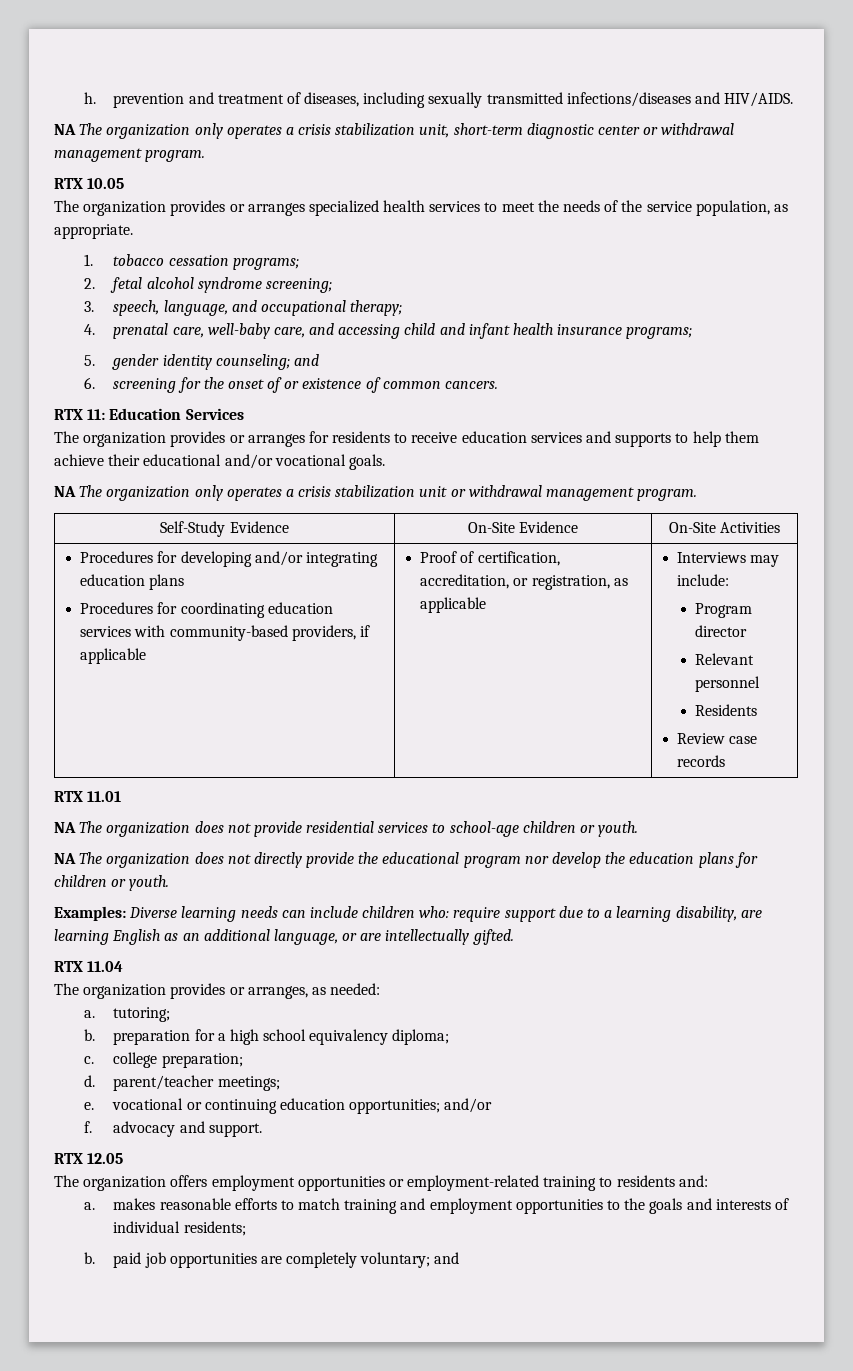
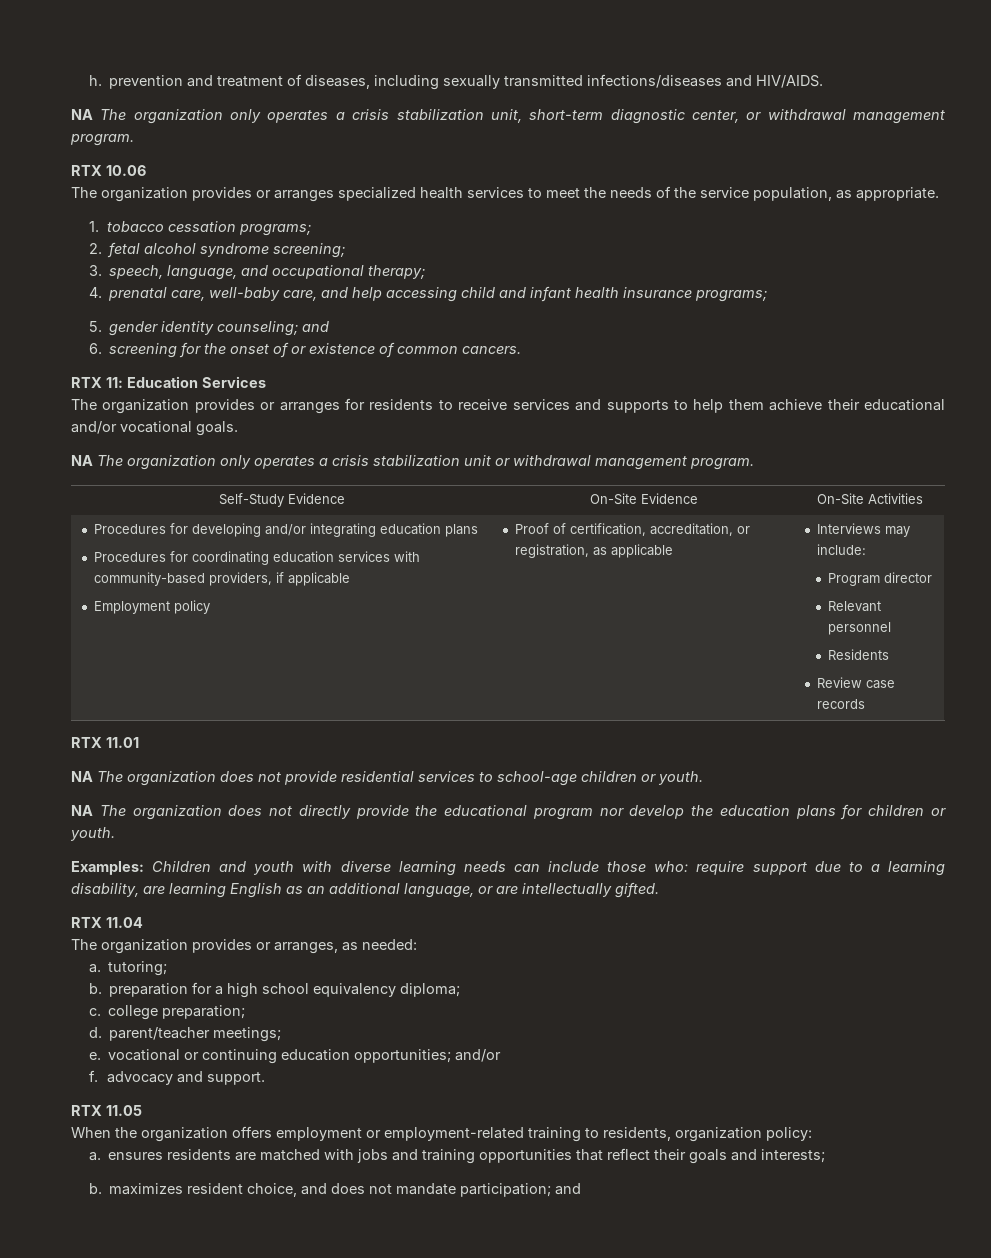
[598,125,641,135] center -> [691,110,739,123] center,
[87,178,125,189] 10.05 -> [106,165,146,176] 10.06
(335, 329) none -> [352,287,383,301] help
[461,431,527,443] education -> (508, 404) none
(147, 656) none -> [94,600,211,614] // Employment policy
[129,907,178,918] Diverse -> [152,861,391,875] Children and youth with diverse
[362,906,416,918] children -> [607,861,647,872] those
[87,1153,124,1164] [54,1175,79,1187] 12.05 // The -> [106,1105,142,1116] [71,1127,137,1138] 11.05 // When the
[297,1176,385,1191] opportunities -> (362, 1134) none
[616,1175,708,1187] [83,1198,789,1214] [113,1221,246,1236] [83,1252,431,1268] residents and: // a. makes reasonable efforts to match training and employment opportunities to the goals and interests of individual residents; // b. paid job opportunities are completely voluntary; -> [603,1127,812,1142] [89,1148,826,1164] [89,1183,552,1197] residents, organization policy: // a. ensures residents are matched with jobs and training opportunities that reflect their goals and interests; // b. maximizes resident choice, and does not mandate participation;

